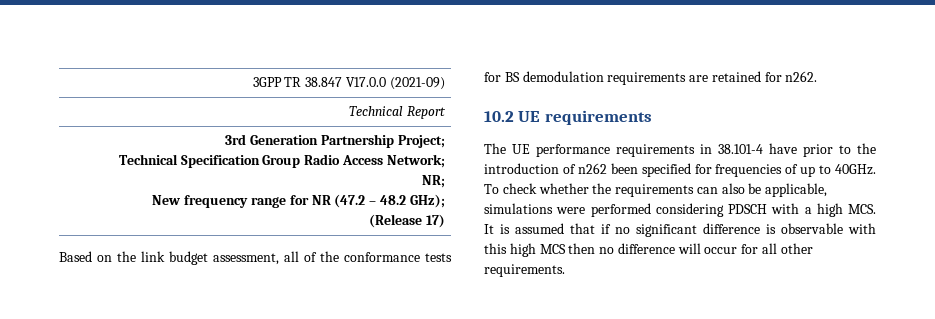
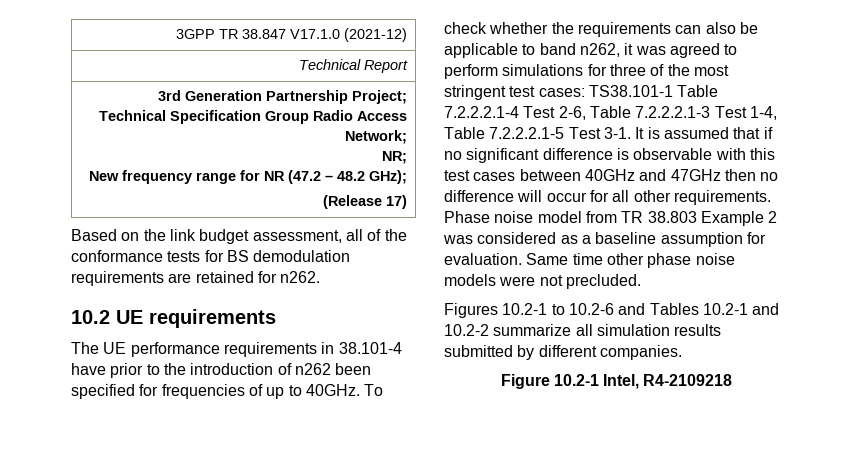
[345,77,445,90] V17.0.0 (2021-09) -> [290,28,408,42] V17.1.0 (2021-12)
[765,183,828,197] [484,203,876,217] applicable, simulations were performed considering PDSCH with a high MCS. -> [444,43,738,58] [444,64,729,79] [444,85,719,100] [444,106,777,120] [444,127,631,139] applicable to band n262, it was agreed to perform simulations for three of the most stringent test cases: TS38.101-1 Table 7.2.2.2.1-4 Test 2-6, Table 7.2.2.2.1-3 Test 1-4, Table 7.2.2.2.1-5 Test 3-1.
[509,243,566,257] high MCS -> [444,169,721,181] test cases between 40GHz and 47GHz
(565, 270) none -> [444,211,778,226] [443,232,766,247] [444,253,735,268] [444,274,641,289] [444,303,780,318] [444,324,722,336] [444,345,682,360] [500,374,733,389] Phase noise model from TR 38.803 Example 2 was considered as a baseline assumption for evaluation. Same time other phase noise models were not precluded. // Figures 10.2-1 to 10.2-6 and Tables 10.2-1 and 10.2-2 summarize all simulation results submitted by different companies. // Figure 10.2-1 Intel, R4-2109218

